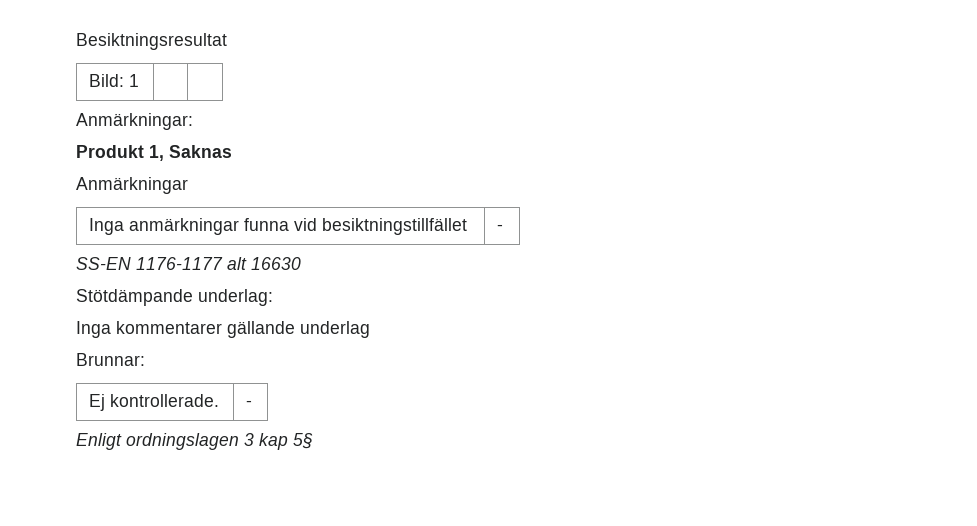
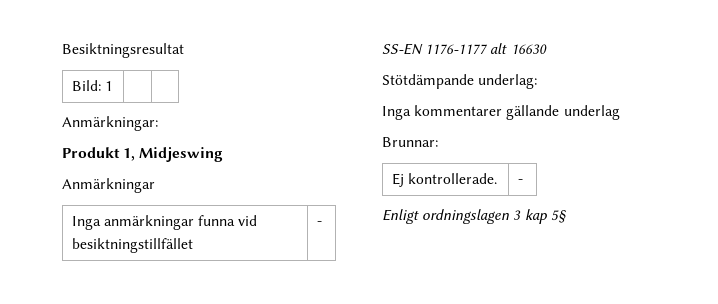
[169,145,232,158] Saknas -> [139,147,224,162] Midjeswing

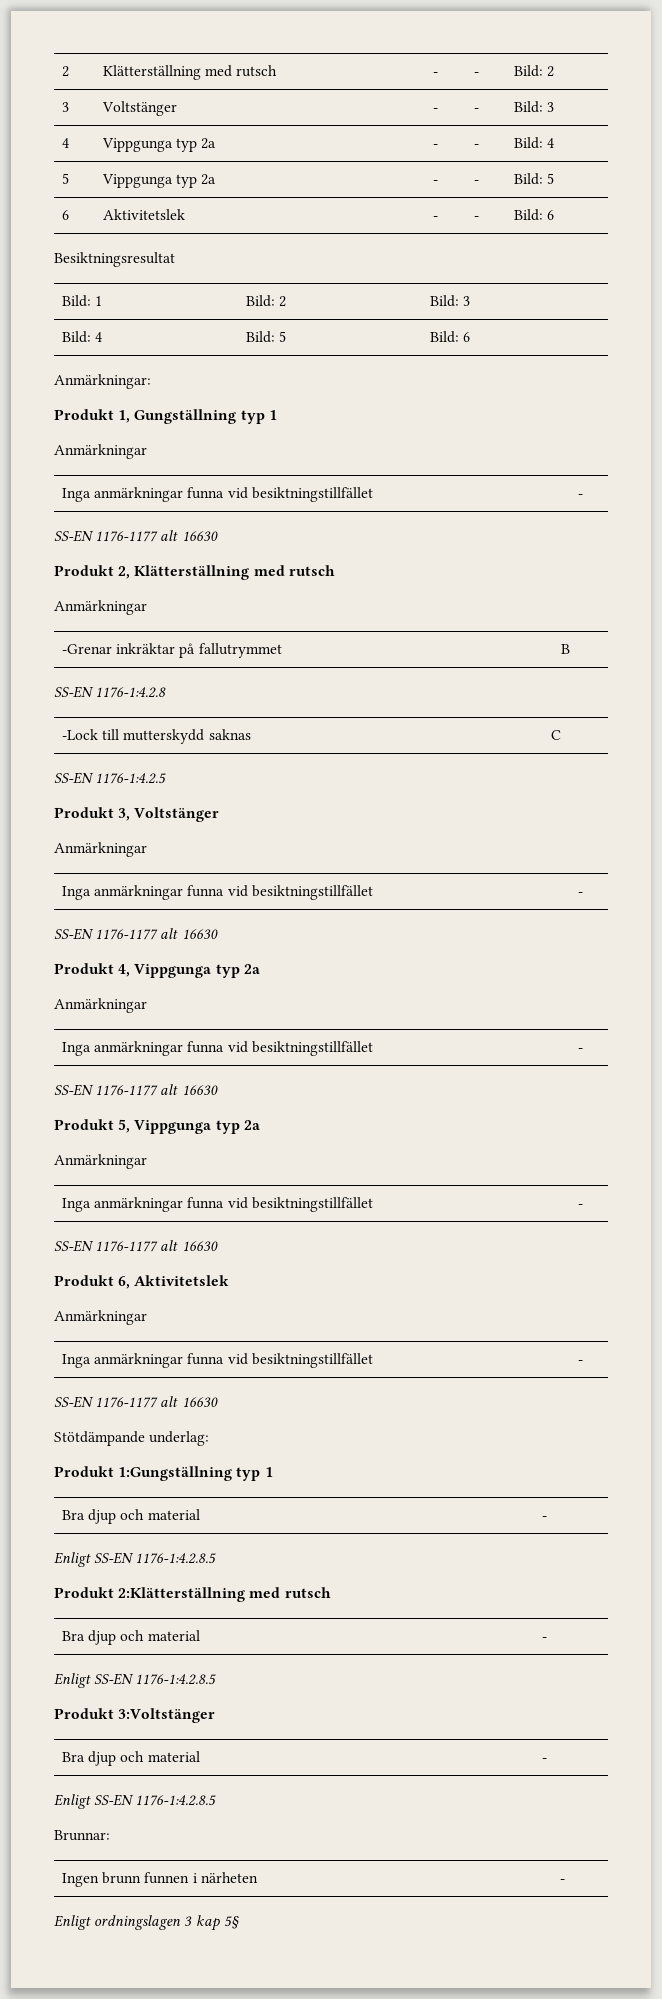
[62,43,184,58] [71,80,112,91] [62,116,158,131] [62,147,224,162] Besiktningsresultat // Bild: 1 | | // Anmärkningar: // Produkt 1, Midjeswing -> [61,66,69,77] [102,65,278,80] [432,72,438,76] [473,72,479,76] [513,65,555,77] [61,102,69,112] [101,101,177,116] [432,108,438,112] [473,108,479,112] [513,101,555,113] [61,138,69,148] [101,138,217,152] [432,144,438,148] [473,144,479,148] [513,137,555,149] [61,173,69,184] [101,174,217,188] [432,180,438,184] [473,180,479,184] [513,173,555,185] [61,210,69,220] [102,209,185,220] [432,216,438,220] [473,216,479,220] [513,209,555,221] [54,252,175,267] [61,295,103,307] [245,295,287,307] [429,295,471,307] [61,331,103,343] [245,331,287,343] [429,331,471,343] [54,374,151,389] [54,409,277,424] [54,444,147,459] [61,487,373,502] [577,494,583,498] [54,530,218,542] [54,565,335,580] [54,600,147,615] [61,643,282,658] [560,644,570,654] [54,686,167,698] [61,729,251,744] [550,730,561,740] [54,772,167,784] [54,807,220,822] [54,842,147,857] [61,885,373,900] [577,892,583,896] [54,928,218,940] [54,963,260,978] [54,998,147,1013] [61,1041,373,1056] [577,1048,583,1052] [54,1084,218,1096] [54,1119,260,1134] [54,1154,147,1169] [61,1197,373,1212] [577,1204,583,1208] [54,1240,218,1252] [54,1275,230,1289] 2 | Klätterställning med rutsch | - | - | Bild: 2 // 3 | Voltstänger | - | - | Bild: 3 // 4 | Vippgunga typ 2a | - | - | Bild: 4 // 5 | Vippgunga typ 2a | - | - | Bild: 5 // 6 | Aktivitetslek | - | - | Bild: 6 // Besiktningsresultat // Bild: 1 | Bild: 2 | Bild: 3 // Bild: 4 | Bild: 5 | Bild: 6 // Anmärkningar: // Produkt 1, Gungställning typ 1 // Anmärkningar // Inga anmärkningar funna vid besiktningstillfället | - // SS-EN 1176-1177 alt 16630 // Produkt 2, Klätterställning med rutsch // Anmärkningar // -Grenar inkräktar på fallutrymmet | B // SS-EN 1176-1:4.2.8 // -Lock till mutterskydd saknas | C // SS-EN 1176-1:4.2.5 // Produkt 3, Voltstänger // Anmärkningar // Inga anmärkningar funna vid besiktningstillfället | - // SS-EN 1176-1177 alt 16630 // Produkt 4, Vippgunga typ 2a // Anmärkningar // Inga anmärkningar funna vid besiktningstillfället | - // SS-EN 1176-1177 alt 16630 // Produkt 5, Vippgunga typ 2a // Anmärkningar // Inga anmärkningar funna vid besiktningstillfället | - // SS-EN 1176-1177 alt 16630 // Produkt 6, Aktivitetslek
[382,105,620,120] [382,137,438,147] [391,173,497,187] Inga kommentarer gällande underlag // Brunnar: // Ej kontrollerade. -> [54,1466,273,1481] [61,1509,200,1524] [541,1516,547,1520] [54,1552,217,1567] [54,1587,331,1602] [61,1630,200,1645] [541,1637,547,1641] [54,1673,217,1688] [54,1708,216,1723] [61,1751,200,1766] [541,1758,547,1762] [54,1794,217,1809] [54,1830,110,1841] [61,1872,258,1887] Produkt 1:Gungställning typ 1 // Bra djup och material | - // Enligt SS-EN 1176-1:4.2.8.5 // Produkt 2:Klätterställning med rutsch // Bra djup och material | - // Enligt SS-EN 1176-1:4.2.8.5 // Produkt 3:Voltstänger // Bra djup och material | - // Enligt SS-EN 1176-1:4.2.8.5 // Brunnar: // Ingen brunn funnen i närheten

